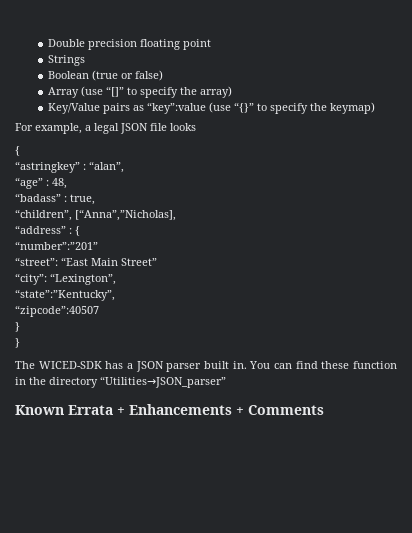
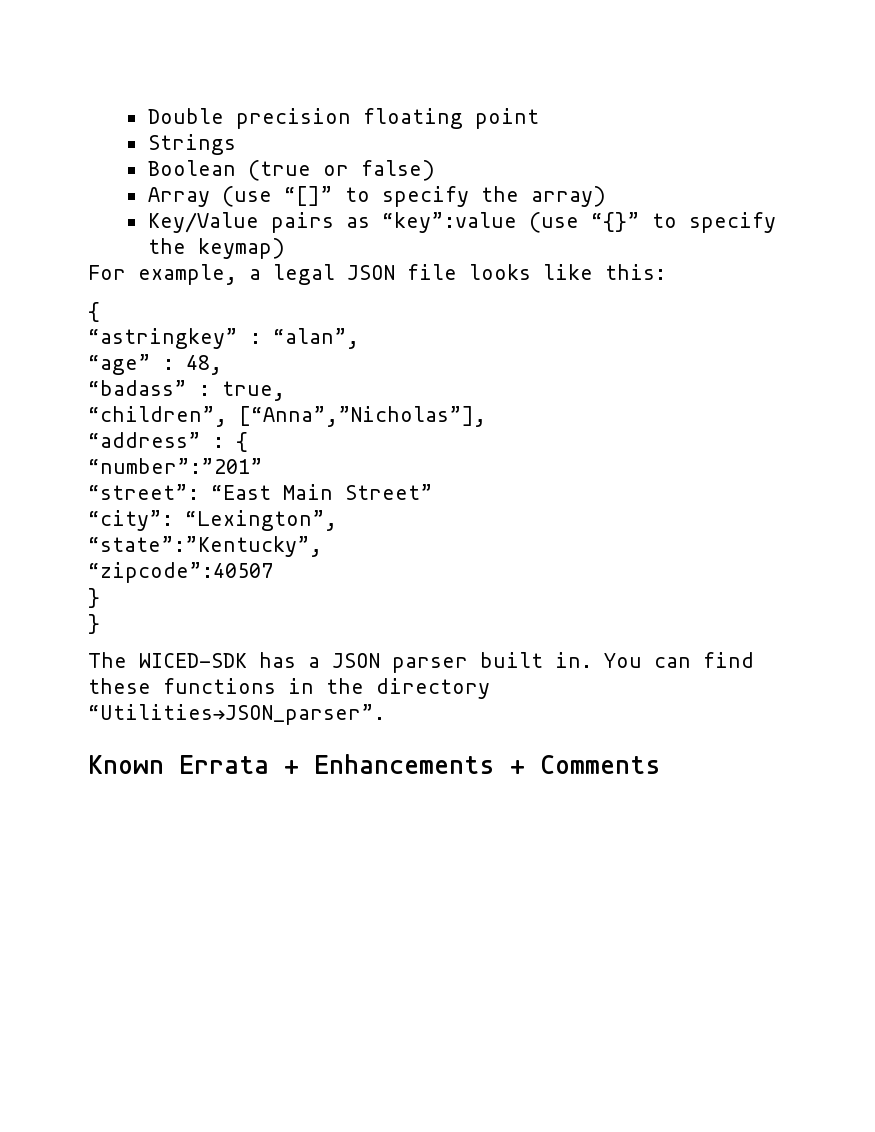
(196, 127) none -> [543,264,666,280] like this:
[75,209,176,221] [“Anna”,”Nicholas], -> [239,406,486,427] [“Anna”,”Nicholas”],
[353,361,398,369] function -> [163,678,276,694] functions
[100,376,226,388] “Utilities→JSON_parser” -> [88,704,385,725] “Utilities→JSON_parser”.

